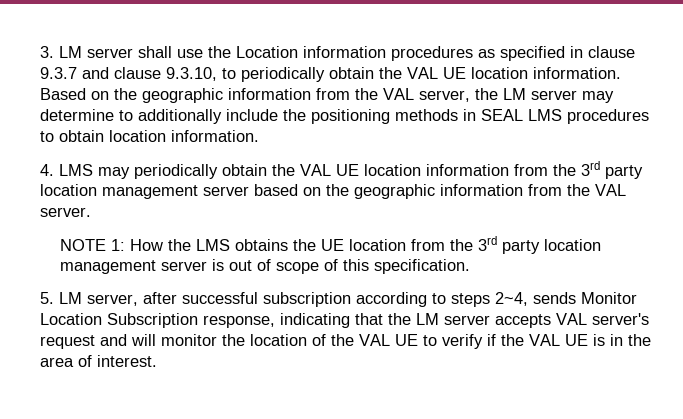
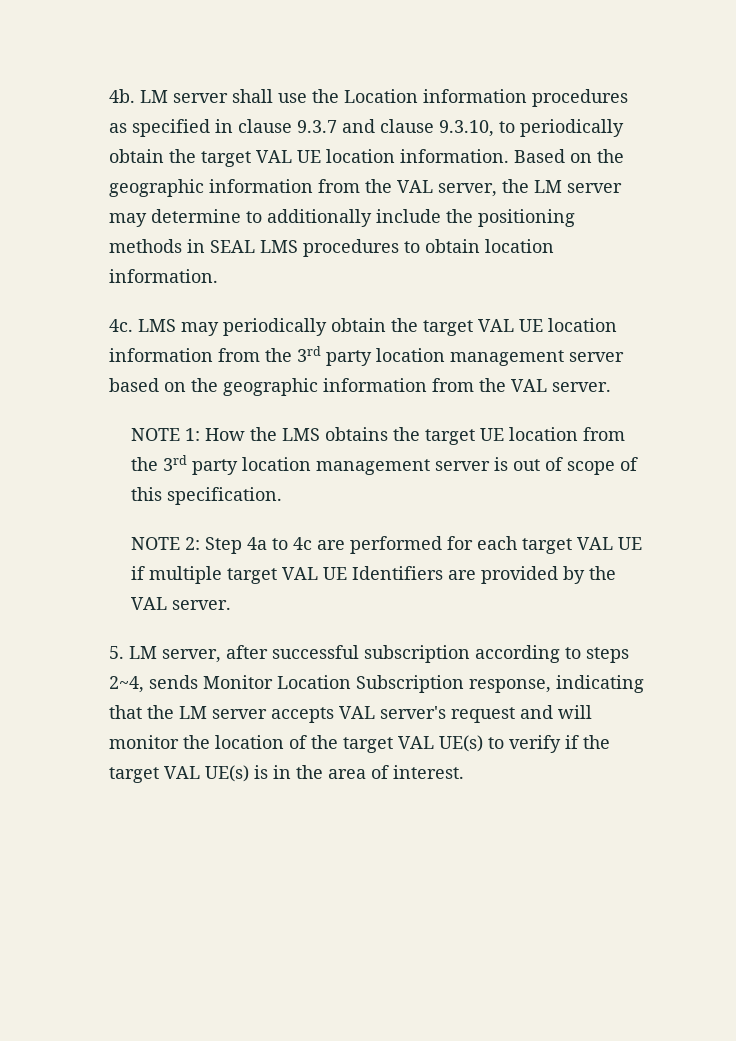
[39,46,54,58] 3. -> [108,89,135,103] 4b.
(402, 73) none -> [200,151,251,167] target
[39,164,54,176] 4. -> [108,319,133,332] 4c.
(295, 170) none -> [422,320,473,336] target
(316, 245) none -> [425,429,476,445] target
(470, 266) none -> [131,536,643,554] [131,566,617,584] [131,597,232,610] // NOTE 2: Step 4a to 4c are performed for each target VAL UE if multiple target VAL UE Identifiers are provided by the VAL server.
[358,334,418,346] VAL UE -> [342,735,483,753] target VAL UE(s)
[528,334,588,346] VAL UE -> [108,765,249,783] target VAL UE(s)

